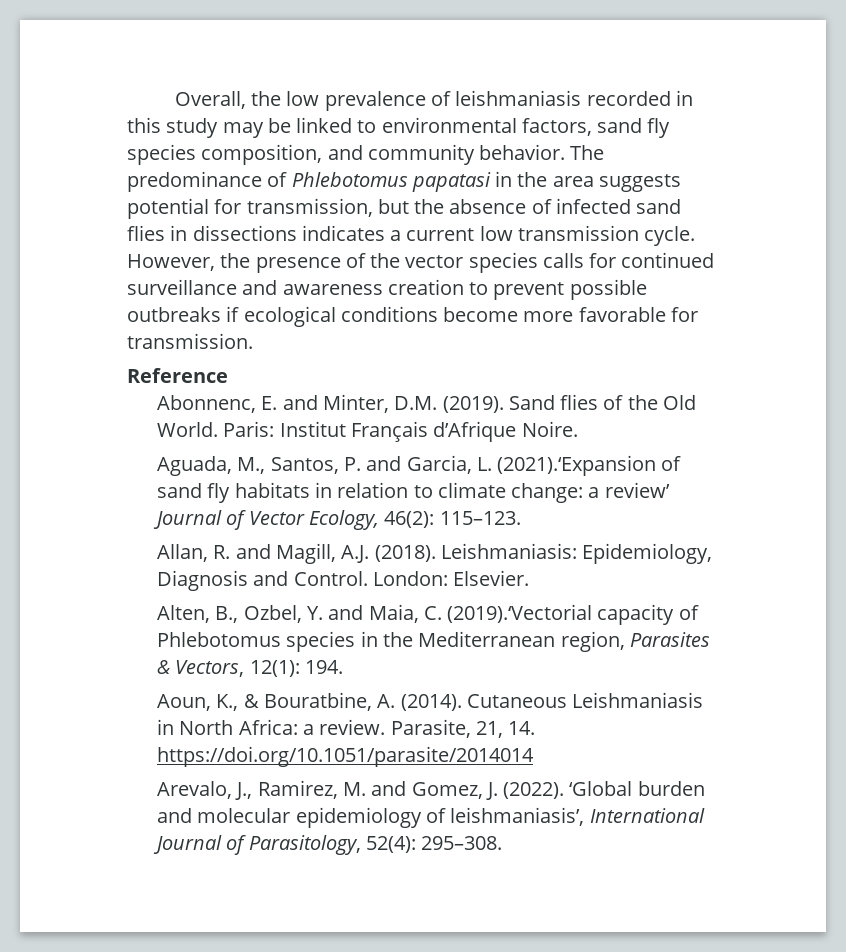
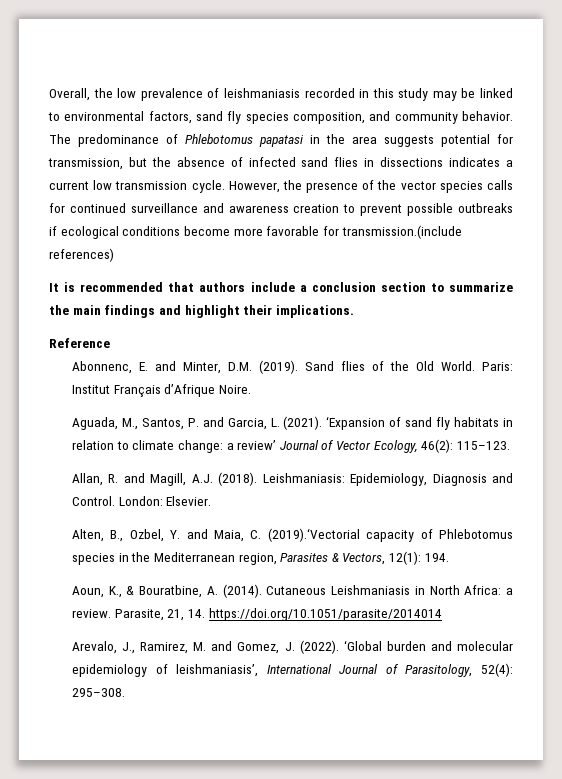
[127,333,253,349] transmission. -> [341,225,462,239] [49,248,114,262] [49,282,514,292] [49,305,354,318] transmission.(include references) // It is recommended that authors include a conclusion section to summarize the main findings and highlight their implications.
[497,455,657,476] (2021).‘Expansion -> [283,416,386,430] (2021). ‘Expansion

